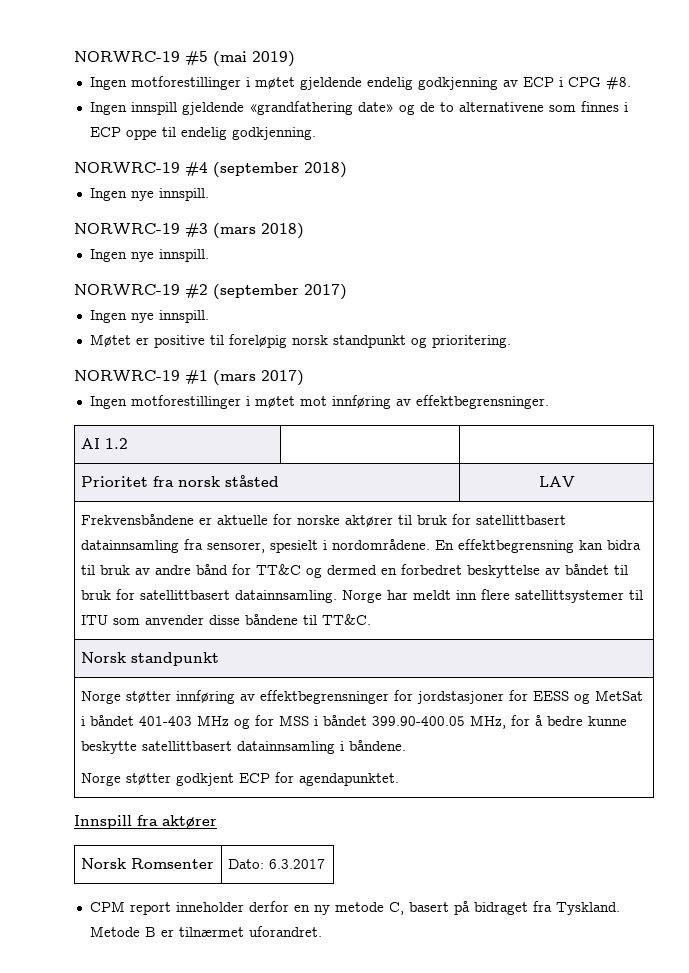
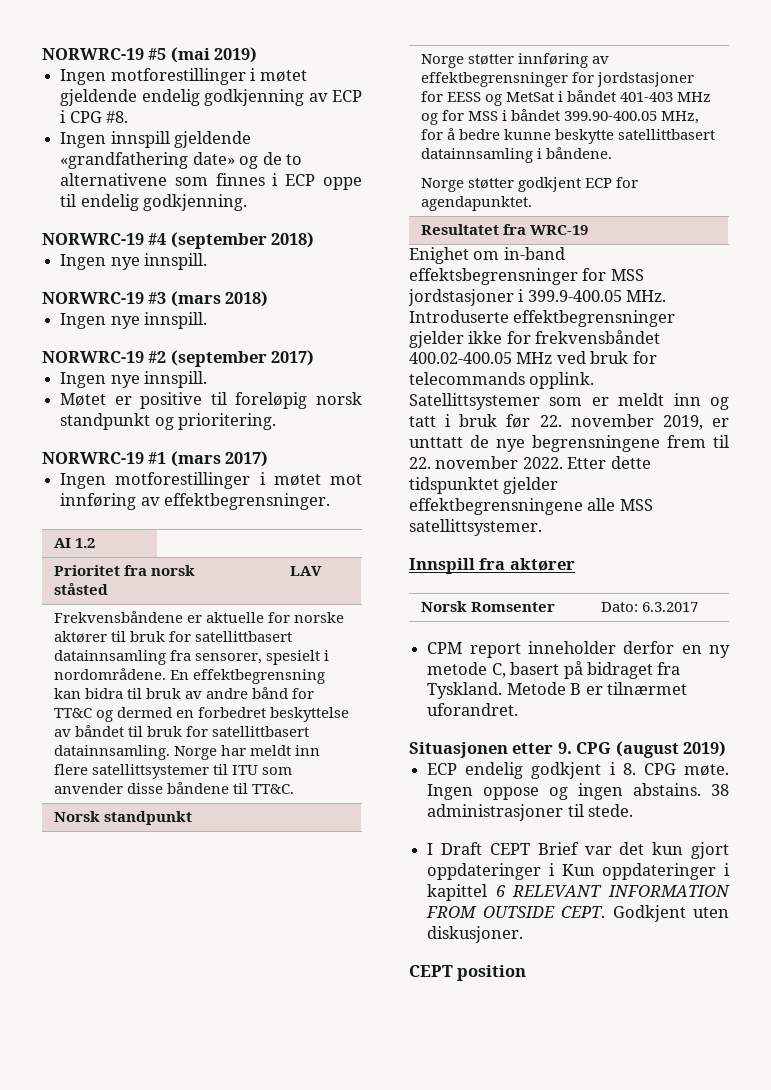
(399, 779) none -> [420,224,588,235] [409,247,565,264] [409,268,644,285] [408,289,667,306] [409,310,676,327] [409,330,661,348] [409,351,657,364] [409,372,595,389] [409,393,729,410] [409,414,729,430] [409,435,729,452] [409,456,651,469] [409,477,559,494] [409,498,653,515] [409,519,542,536] // Resultatet fra WRC-19 // Enighet om in-band effektsbegrensninger for MSS jordstasjoner i 399.9-400.05 MHz. Introduserte effektbegrensninger gjelder ikke for frekvensbåndet 400.02-400.05 MHz ved bruk for telecommands opplink. Satellittsystemer som er meldt inn og tatt i bruk før 22. november 2019, er unttatt de nye begrensningene frem til 22. november 2022. Etter dette tidspunktet gjelder effektbegrensningene alle MSS satellittsystemer.
(322, 931) none -> [409,741,727,758] [427,762,729,779] [427,783,729,800] [427,804,634,821] [427,842,729,859] [427,863,730,880] [427,884,730,901] [426,905,729,922] [427,926,524,943] [409,965,527,981] // Situasjonen etter 9. CPG (august 2019) // ECP endelig godkjent i 8. CPG møte. Ingen oppose og ingen abstains. 38 administrasjoner til stede. // I Draft CEPT Brief var det kun gjort oppdateringer i Kun oppdateringer i kapittel 6 RELEVANT INFORMATION FROM OUTSIDE CEPT. Godkjent uten diskusjoner. // CEPT position

